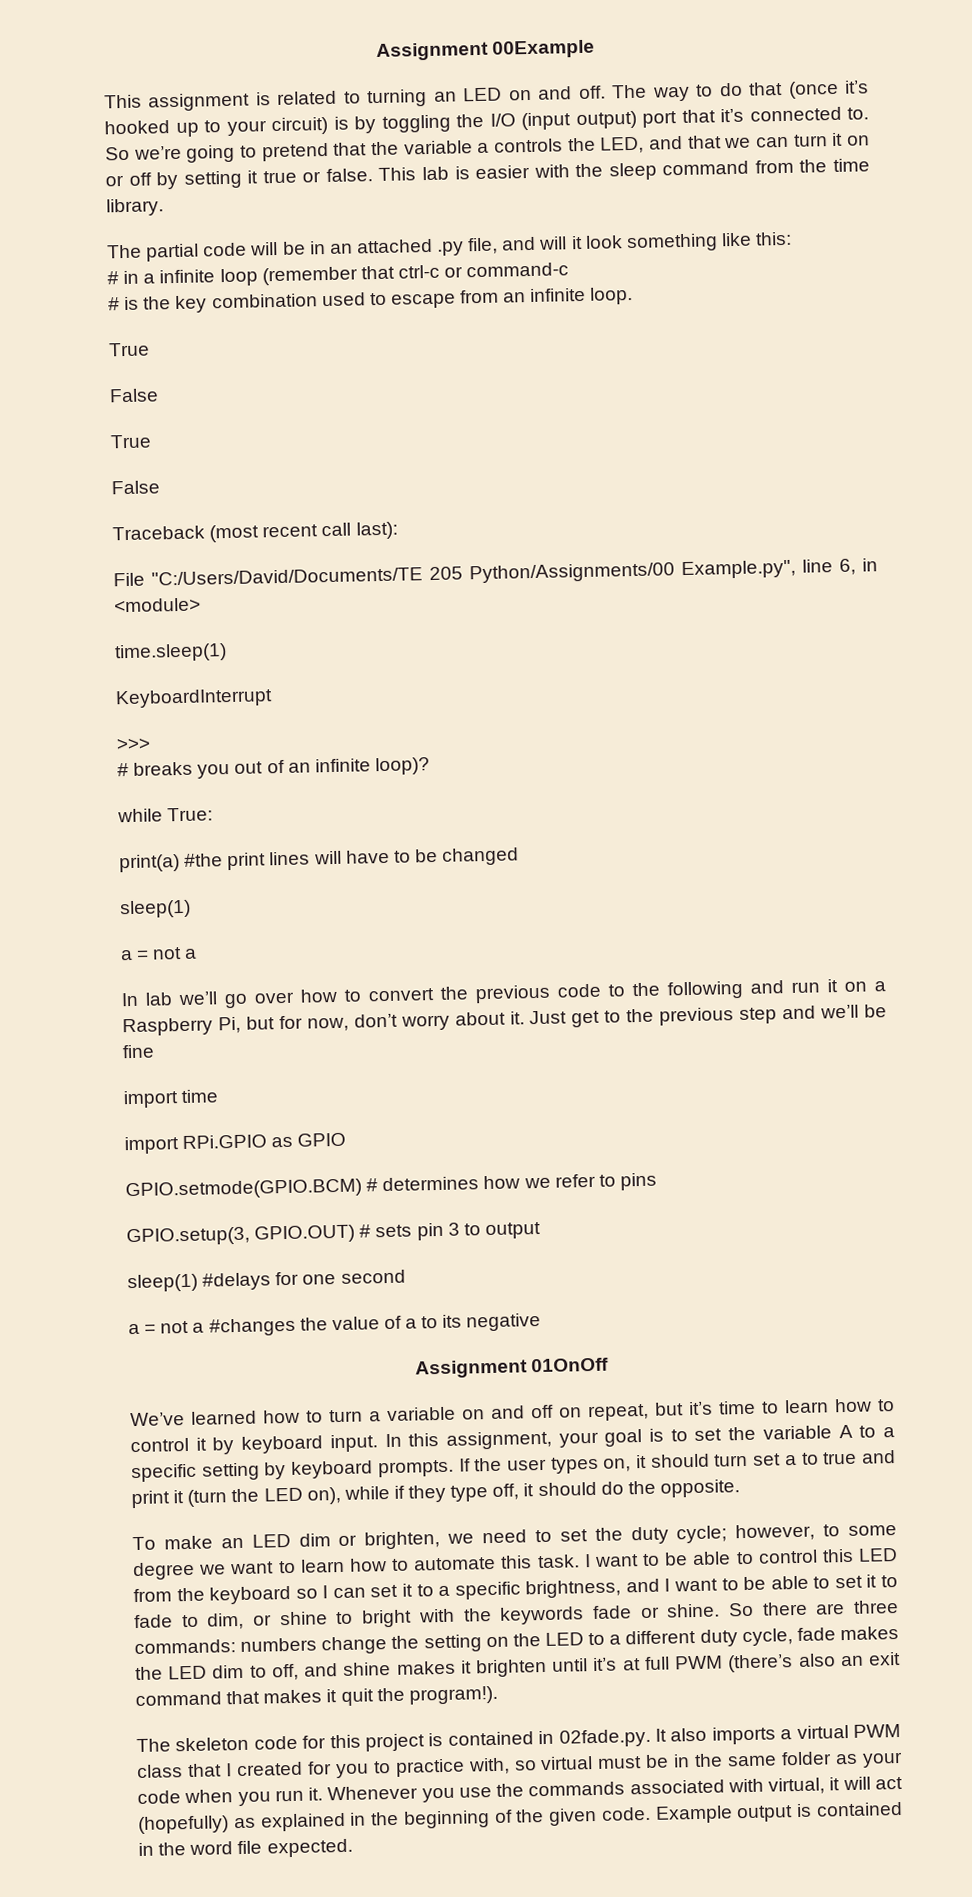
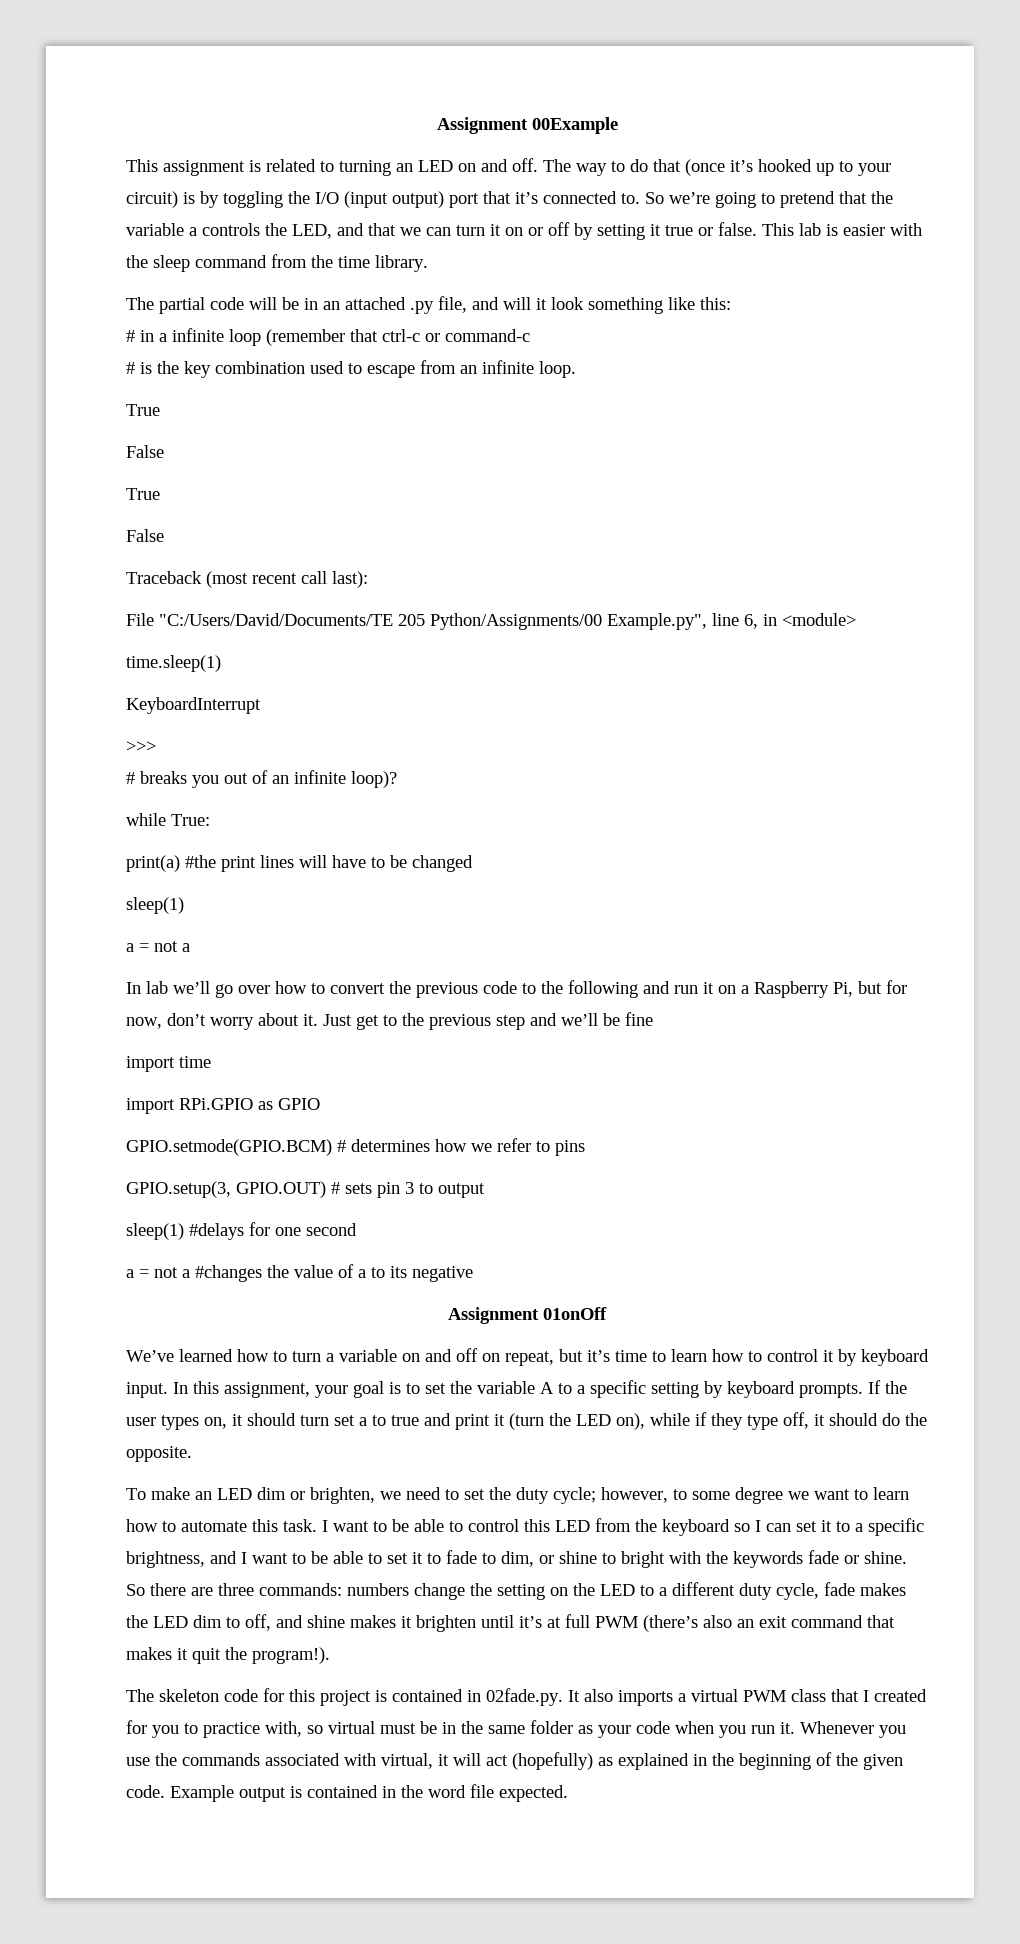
[531,1357,610,1373] 01OnOff -> [543,1307,607,1320] 01onOff

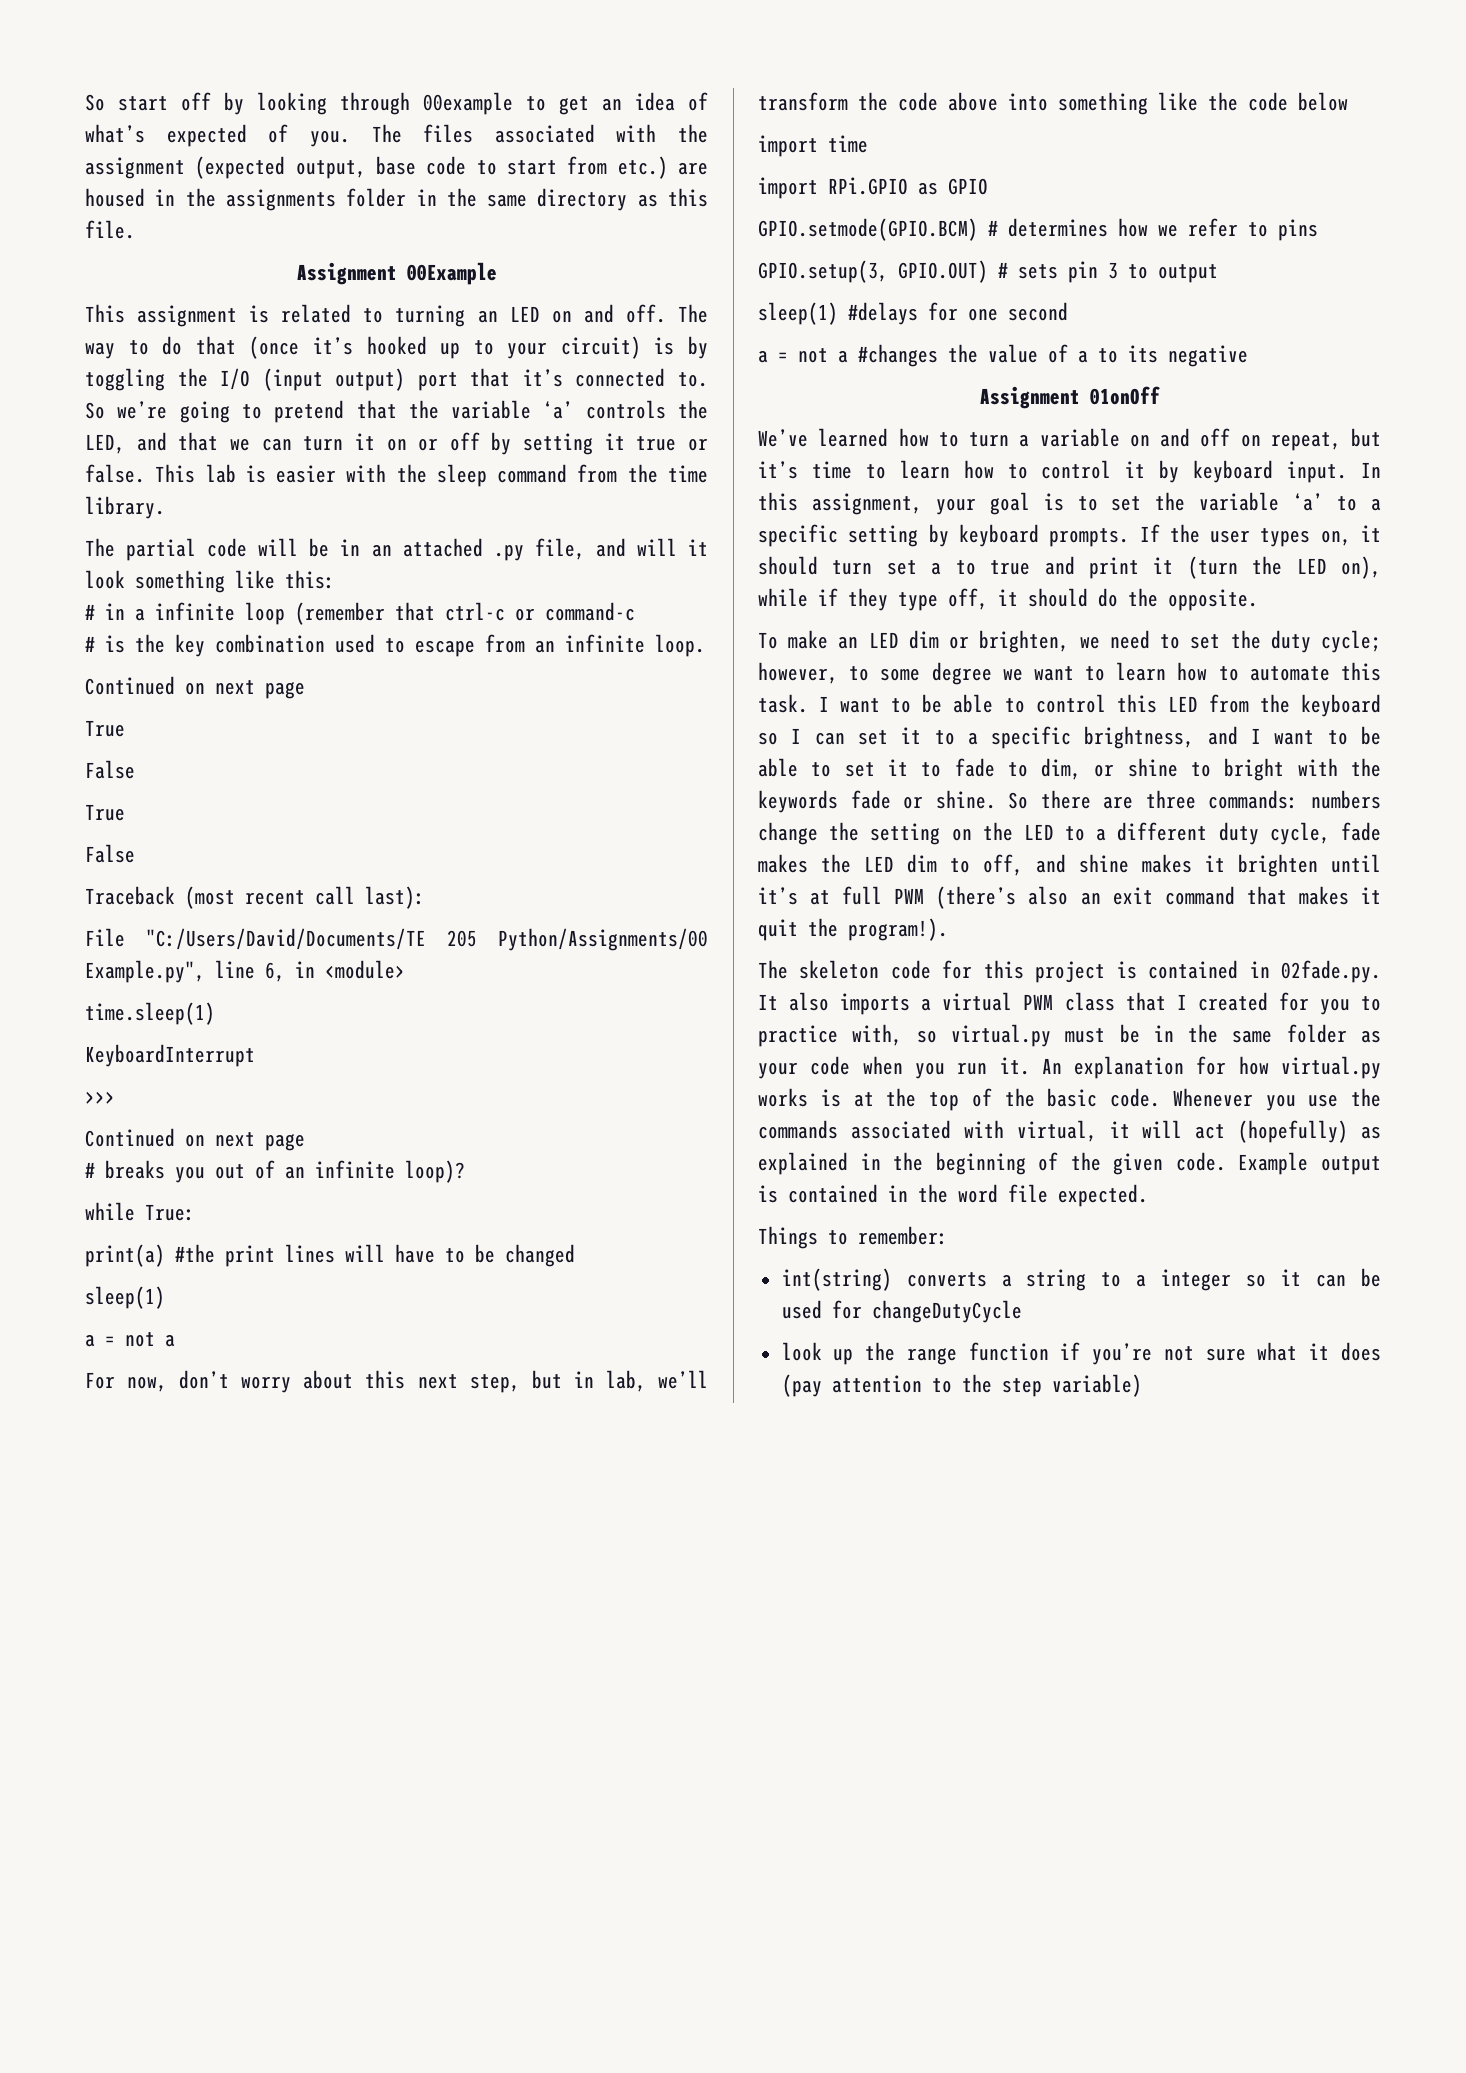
(436, 125) none -> [85,92,708,115] [85,124,708,147] [85,156,708,179] [85,188,708,211] [85,220,135,239] So start off by looking through 00example to get an idea of what’s expected of you. The files associated with the assignment (expected output, base code to start from etc.) are housed in the assignments folder in the same directory as this file. //
[189,227,197,236] a -> [543,401,574,419] ‘a’
(576, 369) none -> [85,676,305,699] // Continued on next page
(156, 746) none -> [85,1128,305,1151] // Continued on next page
[126,980,907,998] [126,1012,653,1030] In lab we’ll go over how to convert the previous code to the following and run it on a Raspberry Pi, but for now, don’t worry about it. Just get to the previous step and we’ll be fine -> [85,1370,708,1393] [758,92,1348,115] For now, don’t worry about this next step, but in lab, we’ll transform the code above into something like the code below
[540,1382,554,1394] A -> [1293,493,1324,511] ‘a’
[328,1721,375,1734] virtual -> [950,1024,1051,1047] virtual.py
(795, 1728) none -> [1041,1056,1381,1079] [758,1088,1160,1111] An explanation for how virtual.py works is at the top of the basic code.
(568, 1793) none -> [758,1226,948,1249] [781,1268,1381,1291] [781,1300,1022,1323] [781,1342,1381,1365] [781,1374,1142,1397] // Things to remember: // int(string) converts a string to a integer so it can be used for changeDutyCycle // look up the range function if you’re not sure what it does (pay attention to the step variable)

